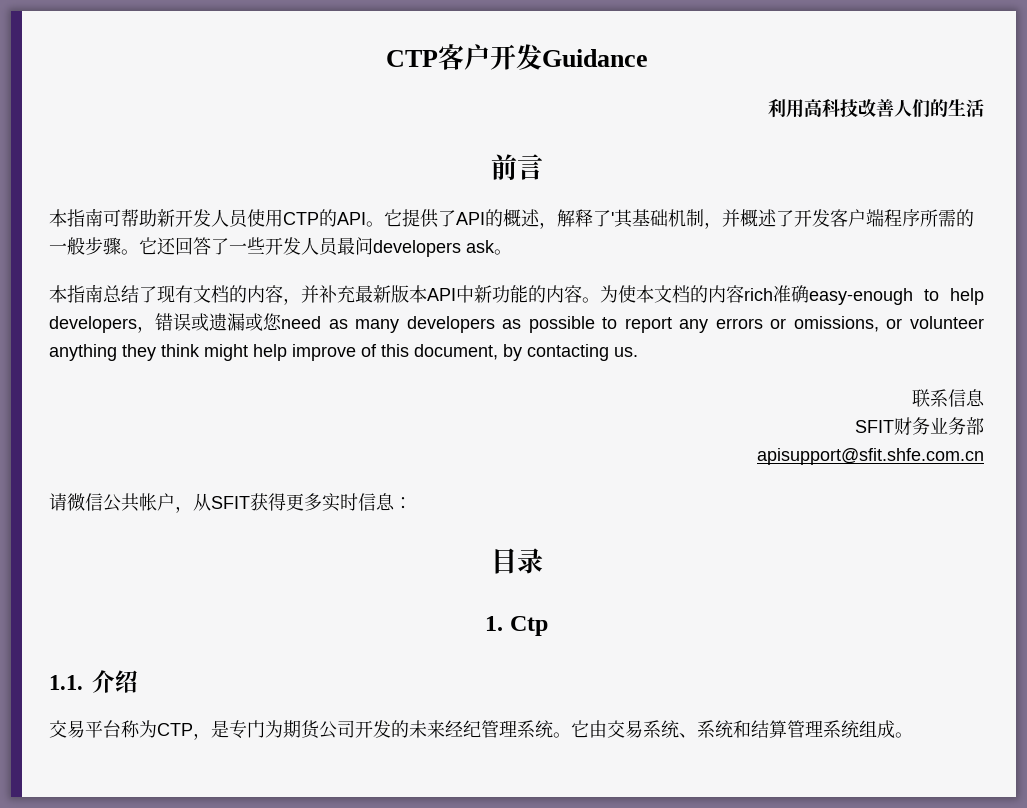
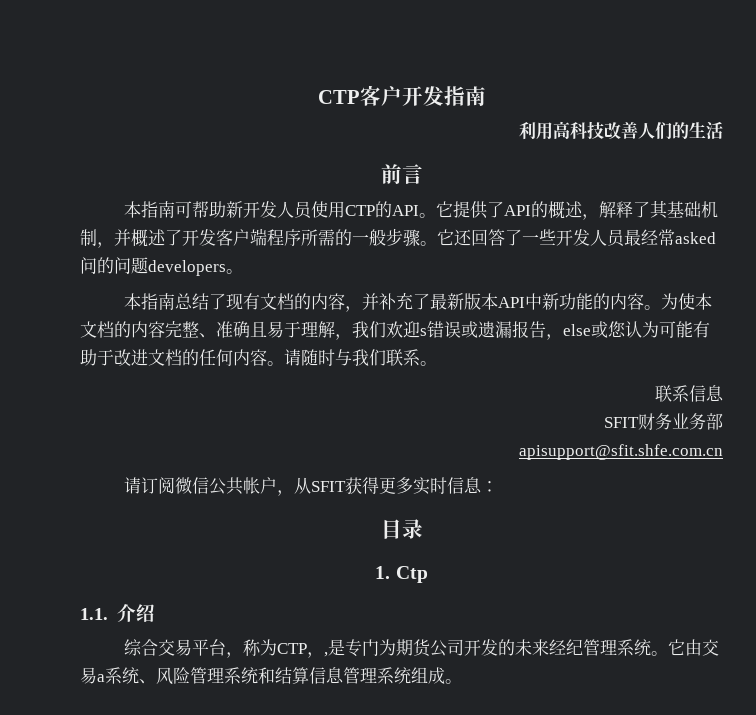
[541,49,648,67] Guidance -> [443,86,486,106] 指南
[611,212,614,225] ' -> (650, 209) none
[355,237,495,257] 问developers ask -> [641,229,716,246] [80,257,226,276] 经常asked问的问题developers
(355, 294) none -> [412,293,430,310] 了
[744,285,984,305] [49,313,985,333] [49,344,638,361] rich准确easy-enough to help developers，错误或遗漏或您need as many developers as possible to report any errors or omissions, or volunteer anything they think might help improve of this document, by contacting us. -> [165,321,710,340] [80,349,437,366] 完整、准确且易于理解，我们欢迎s错误或遗漏报告，else或您认为可能有助于改进文档的任何内容。请随时与我们联系。
(67, 502) none -> [140,477,175,494] 订阅
(138, 681) none -> [123,639,158,656] 综合
(121, 729) none -> [225,652,243,658] ，
(211, 736) none -> [323,652,328,657] ,
[643,720,697,738] 系统、 -> [97,667,224,685] a系统、风险管理
(787, 729) none -> [309,667,344,684] 信息

